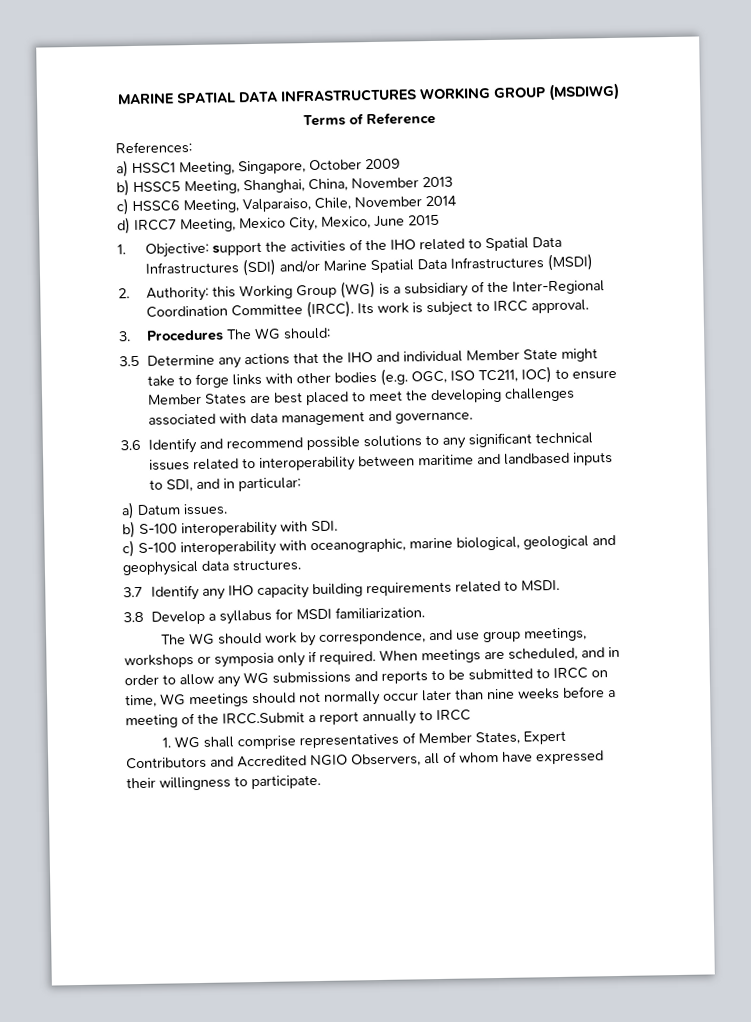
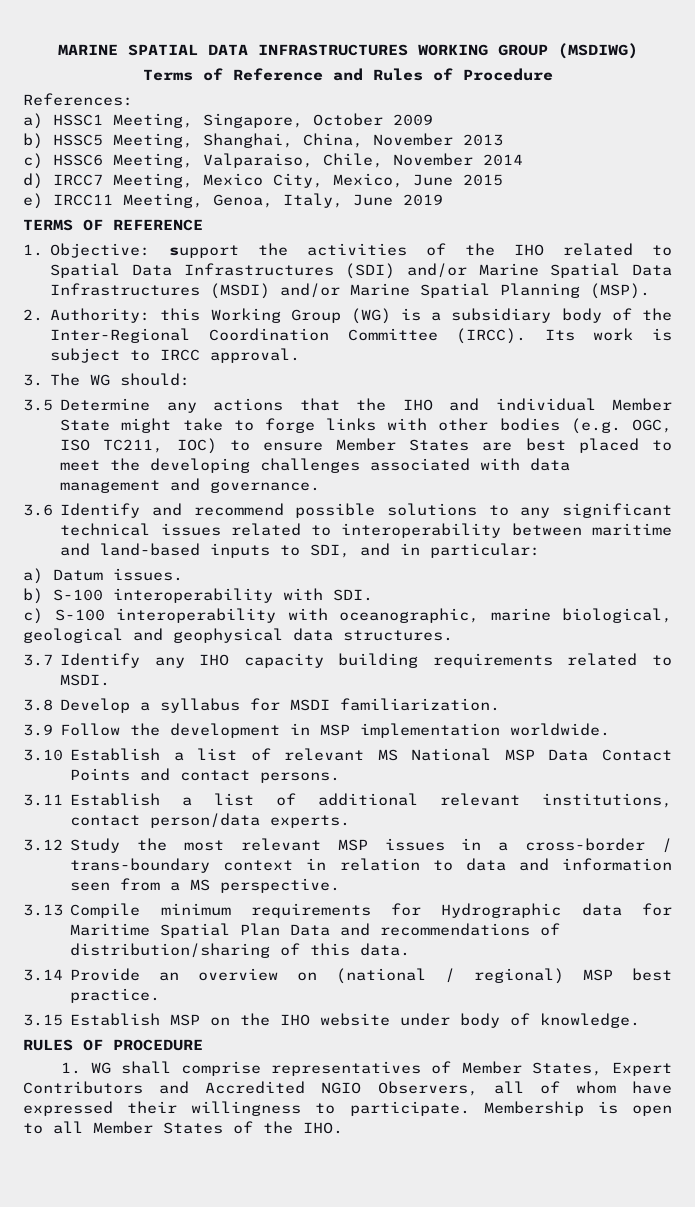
(436, 118) none -> [332,68,553,81] and Rules of Procedure
(440, 220) none -> [23,193,443,209] [23,219,203,231] // e) IRCC11 Meeting, Genoa, Italy, June 2019 // TERMS OF REFERENCE
(593, 262) none -> [280,283,651,299] and/or Marine Spatial Planning (MSP).
(469, 290) none -> [561,308,602,323] body
[145,329,224,342] Procedures -> (43, 380) none
[503,452,570,465] landbased -> [100,543,201,556] land-based
[161,627,588,647] [124,646,620,669] [124,667,608,688] [125,686,616,708] [125,709,471,729] The WG should work by correspondence, and use group meetings, workshops or symposia only if required. When meetings are scheduled, and in order to allow any WG submissions and reports to be submitted to IRCC on time, WG meetings should not normally occur later than nine weeks before a meeting of the IRCC.Submit a report annually to IRCC -> [23,723,611,738] [23,748,672,761] [70,768,341,783] [23,793,672,808] [70,813,351,828] [23,838,672,853] [70,858,672,873] [70,878,341,893] [23,903,672,918] [70,923,561,938] [70,943,411,958] [23,968,672,984] [70,988,161,1003] [23,1013,641,1028] [23,1039,203,1051] 3.9 Follow the development in MSP implementation worldwide. // 3.10 Establish a list of relevant MS National MSP Data Contact Points and contact persons. // 3.11 Establish a list of additional relevant institutions, contact person/data experts. // 3.12 Study the most relevant MSP issues in a cross-border / trans-boundary context in relation to data and information seen from a MS perspective. // 3.13 Compile minimum requirements for Hydrographic data for Maritime Spatial Plan Data and recommendations of distribution/sharing of this data. // 3.14 Provide an overview on (national / regional) MSP best practice. // 3.15 Establish MSP on the IHO website under body of knowledge. // RULES OF PROCEDURE
(321, 782) none -> [483,1101,672,1116] [23,1121,343,1134] Membership is open to all Member States of the IHO.

